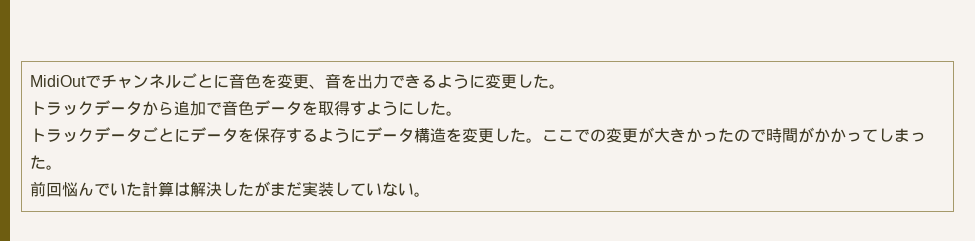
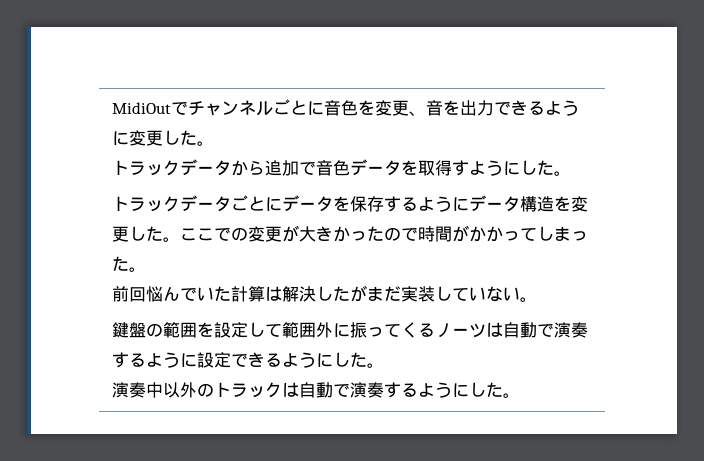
(430, 194) none -> [111,322,588,338] [111,352,384,368] [111,382,520,398] // 鍵盤の範囲を設定して範囲外に振ってくるノーツは自動で演奏するように設定できるようにした。 // 演奏中以外のトラックは自動で演奏するようにした。

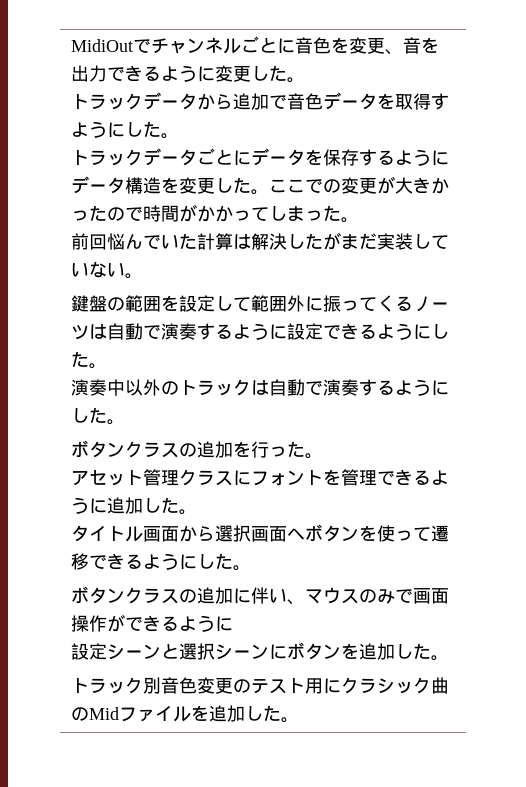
(520, 395) none -> [71,440,324,459] [71,469,450,486] [71,497,198,515] [71,524,450,542] [71,553,252,571] [71,586,450,605] [71,614,234,632] [71,642,450,661] [71,677,450,694] [71,705,300,723] // ボタンクラスの追加を行った。 // アセット管理クラスにフォントを管理できるように追加した。 // タイトル画面から選択画面へボタンを使って遷移できるようにした。 // ボタンクラスの追加に伴い、マウスのみで画面操作ができるように // 設定シーンと選択シーンにボタンを追加した。 // トラック別音色変更のテスト用にクラシック曲のMidファイルを追加した。

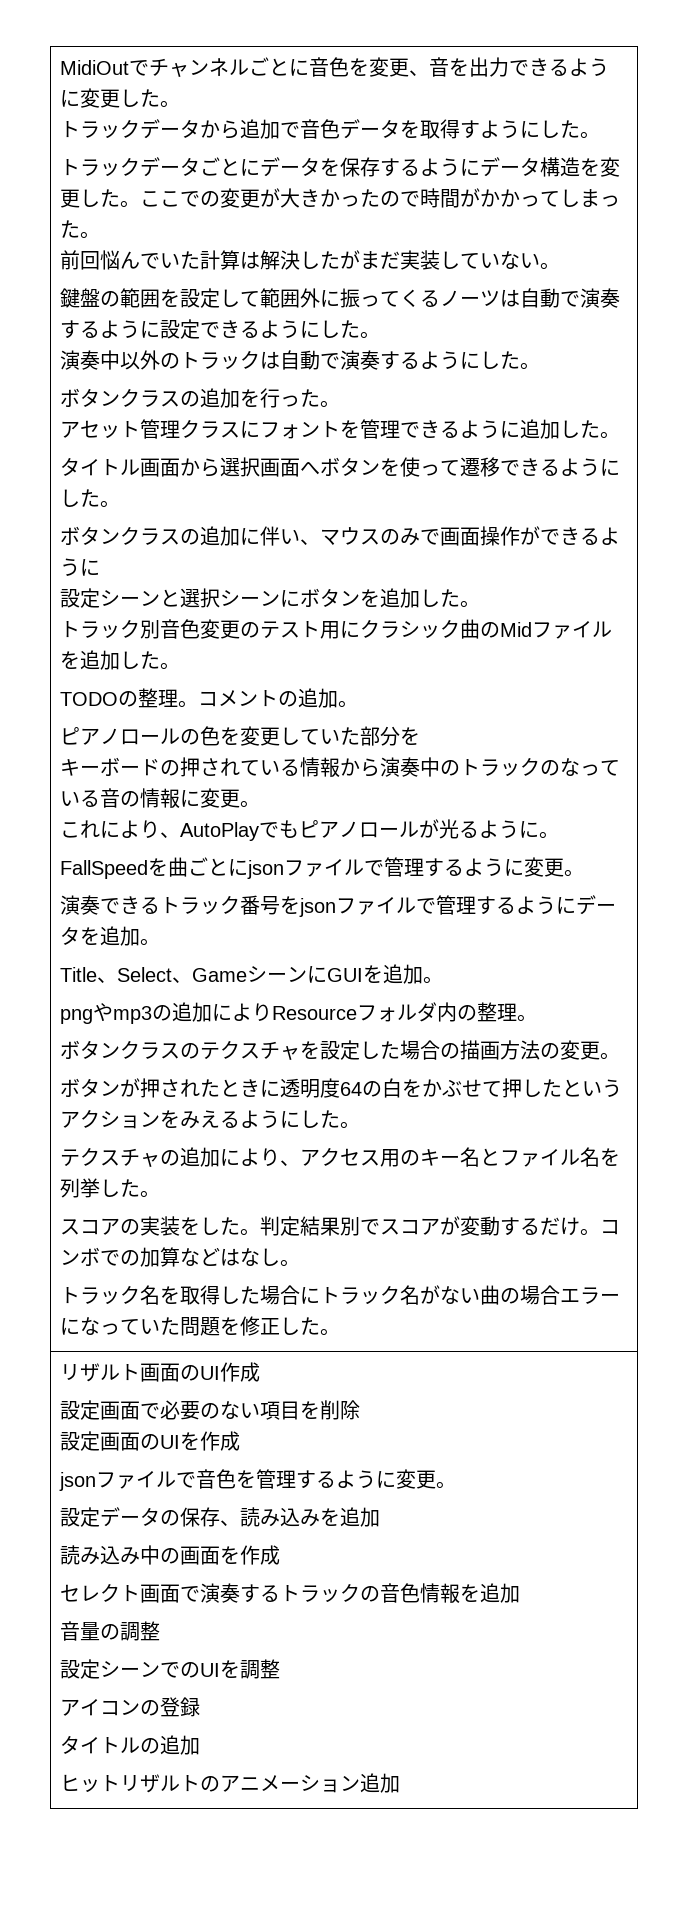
(300, 720) none -> [60,688,359,708] [60,726,421,746] [60,757,621,778] [60,788,261,809] [60,819,560,841] [60,857,585,879] [60,895,617,917] [60,926,161,946] [60,964,444,984] [60,1002,538,1024] [60,1040,621,1060] [60,1078,623,1098] [60,1109,361,1129] [60,1147,621,1167] [60,1178,161,1198] [60,1216,621,1236] [60,1247,301,1267] [60,1285,621,1305] [60,1316,341,1336] [60,1362,261,1382] [60,1400,361,1420] [60,1431,241,1451] [59,1469,457,1491] [60,1507,381,1527] [60,1545,281,1565] [60,1583,521,1604] [60,1621,161,1641] [60,1659,281,1679] [60,1697,201,1717] [60,1735,201,1755] [60,1773,401,1793] // TODOの整理。コメントの追加。 // ピアノロールの色を変更していた部分を // キーボードの押されている情報から演奏中のトラックのなっている音の情報に変更。 // これにより、AutoPlayでもピアノロールが光るように。 // FallSpeedを曲ごとにjsonファイルで管理するように変更。 // 演奏できるトラック番号をjsonファイルで管理するようにデータを追加。 // Title、Select、GameシーンにGUIを追加。 // pngやmp3の追加によりResourceフォルダ内の整理。 // ボタンクラスのテクスチャを設定した場合の描画方法の変更。 // ボタンが押されたときに透明度64の白をかぶせて押したというアクションをみえるようにした。 // テクスチャの追加により、アクセス用のキー名とファイル名を列挙した。 // スコアの実装をした。判定結果別でスコアが変動するだけ。コンボでの加算などはなし。 // トラック名を取得した場合にトラック名がない曲の場合エラーになっていた問題を修正した。 // リザルト画面のUI作成 // 設定画面で必要のない項目を削除 // 設定画面のUIを作成 // jsonファイルで音色を管理するように変更。 // 設定データの保存、読み込みを追加 // 読み込み中の画面を作成 // セレクト画面で演奏するトラックの音色情報を追加 // 音量の調整 // 設定シーンでのUIを調整 // アイコンの登録 // タイトルの追加 // ヒットリザルトのアニメーション追加

